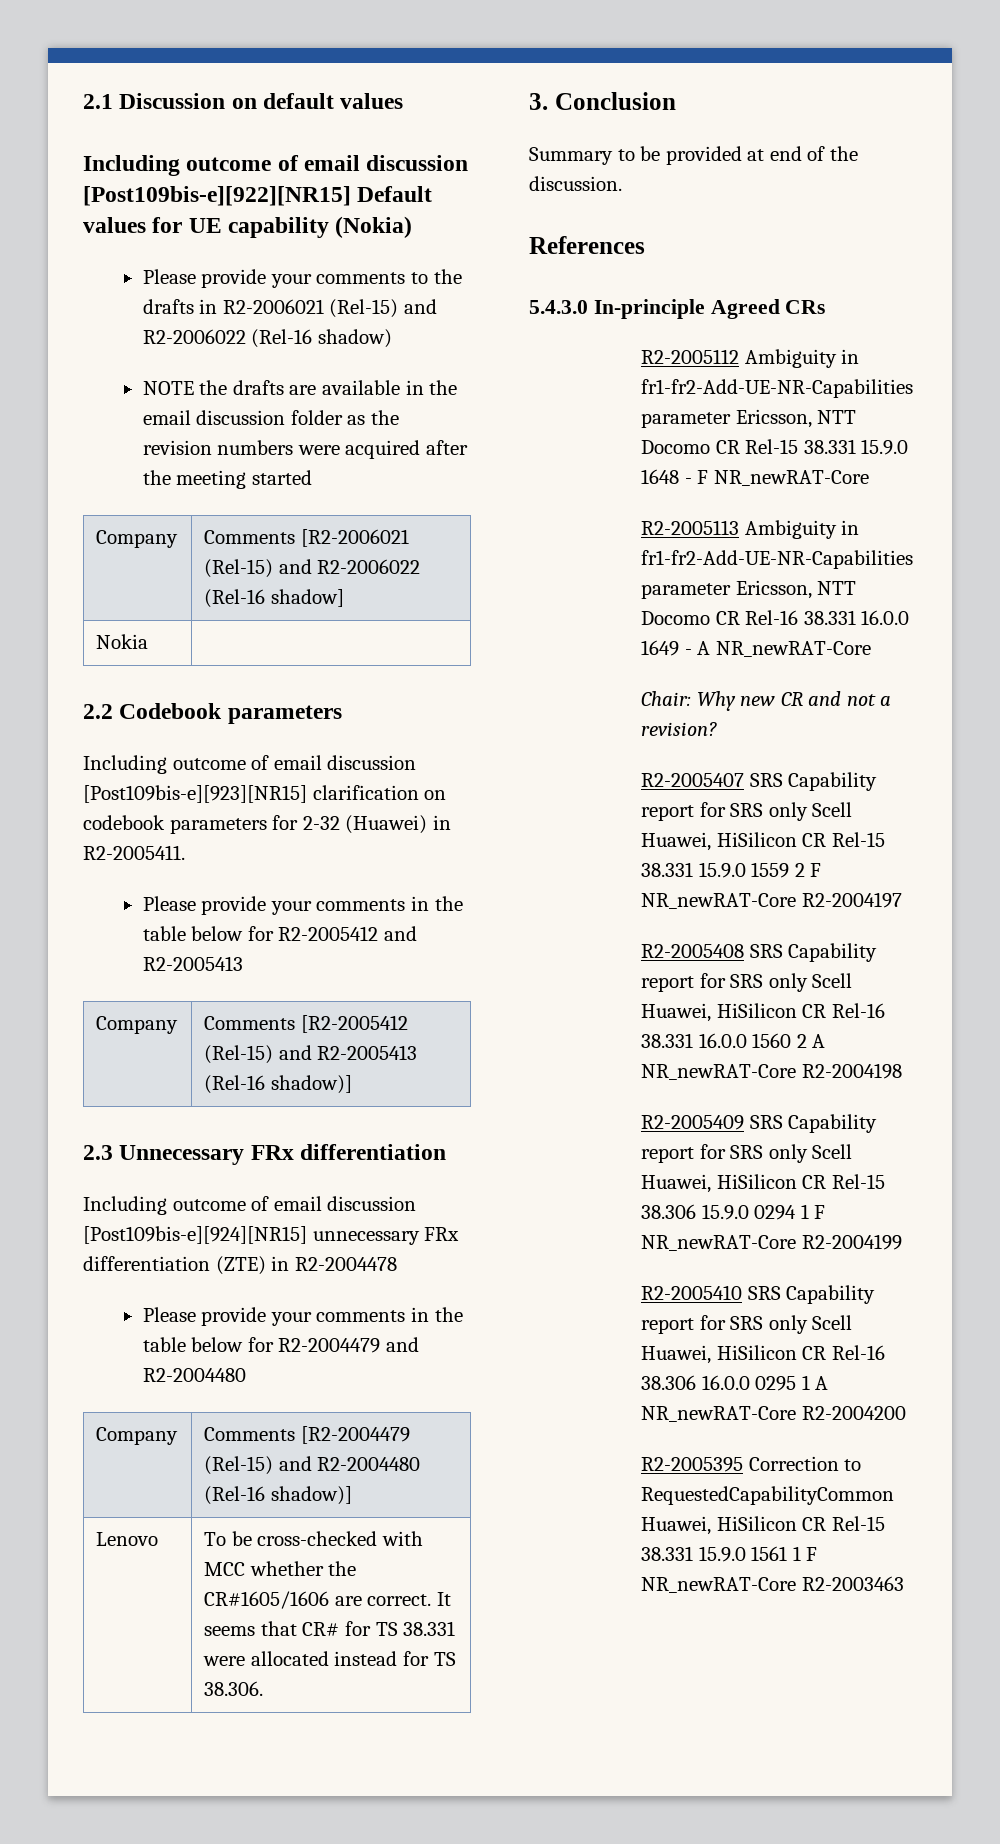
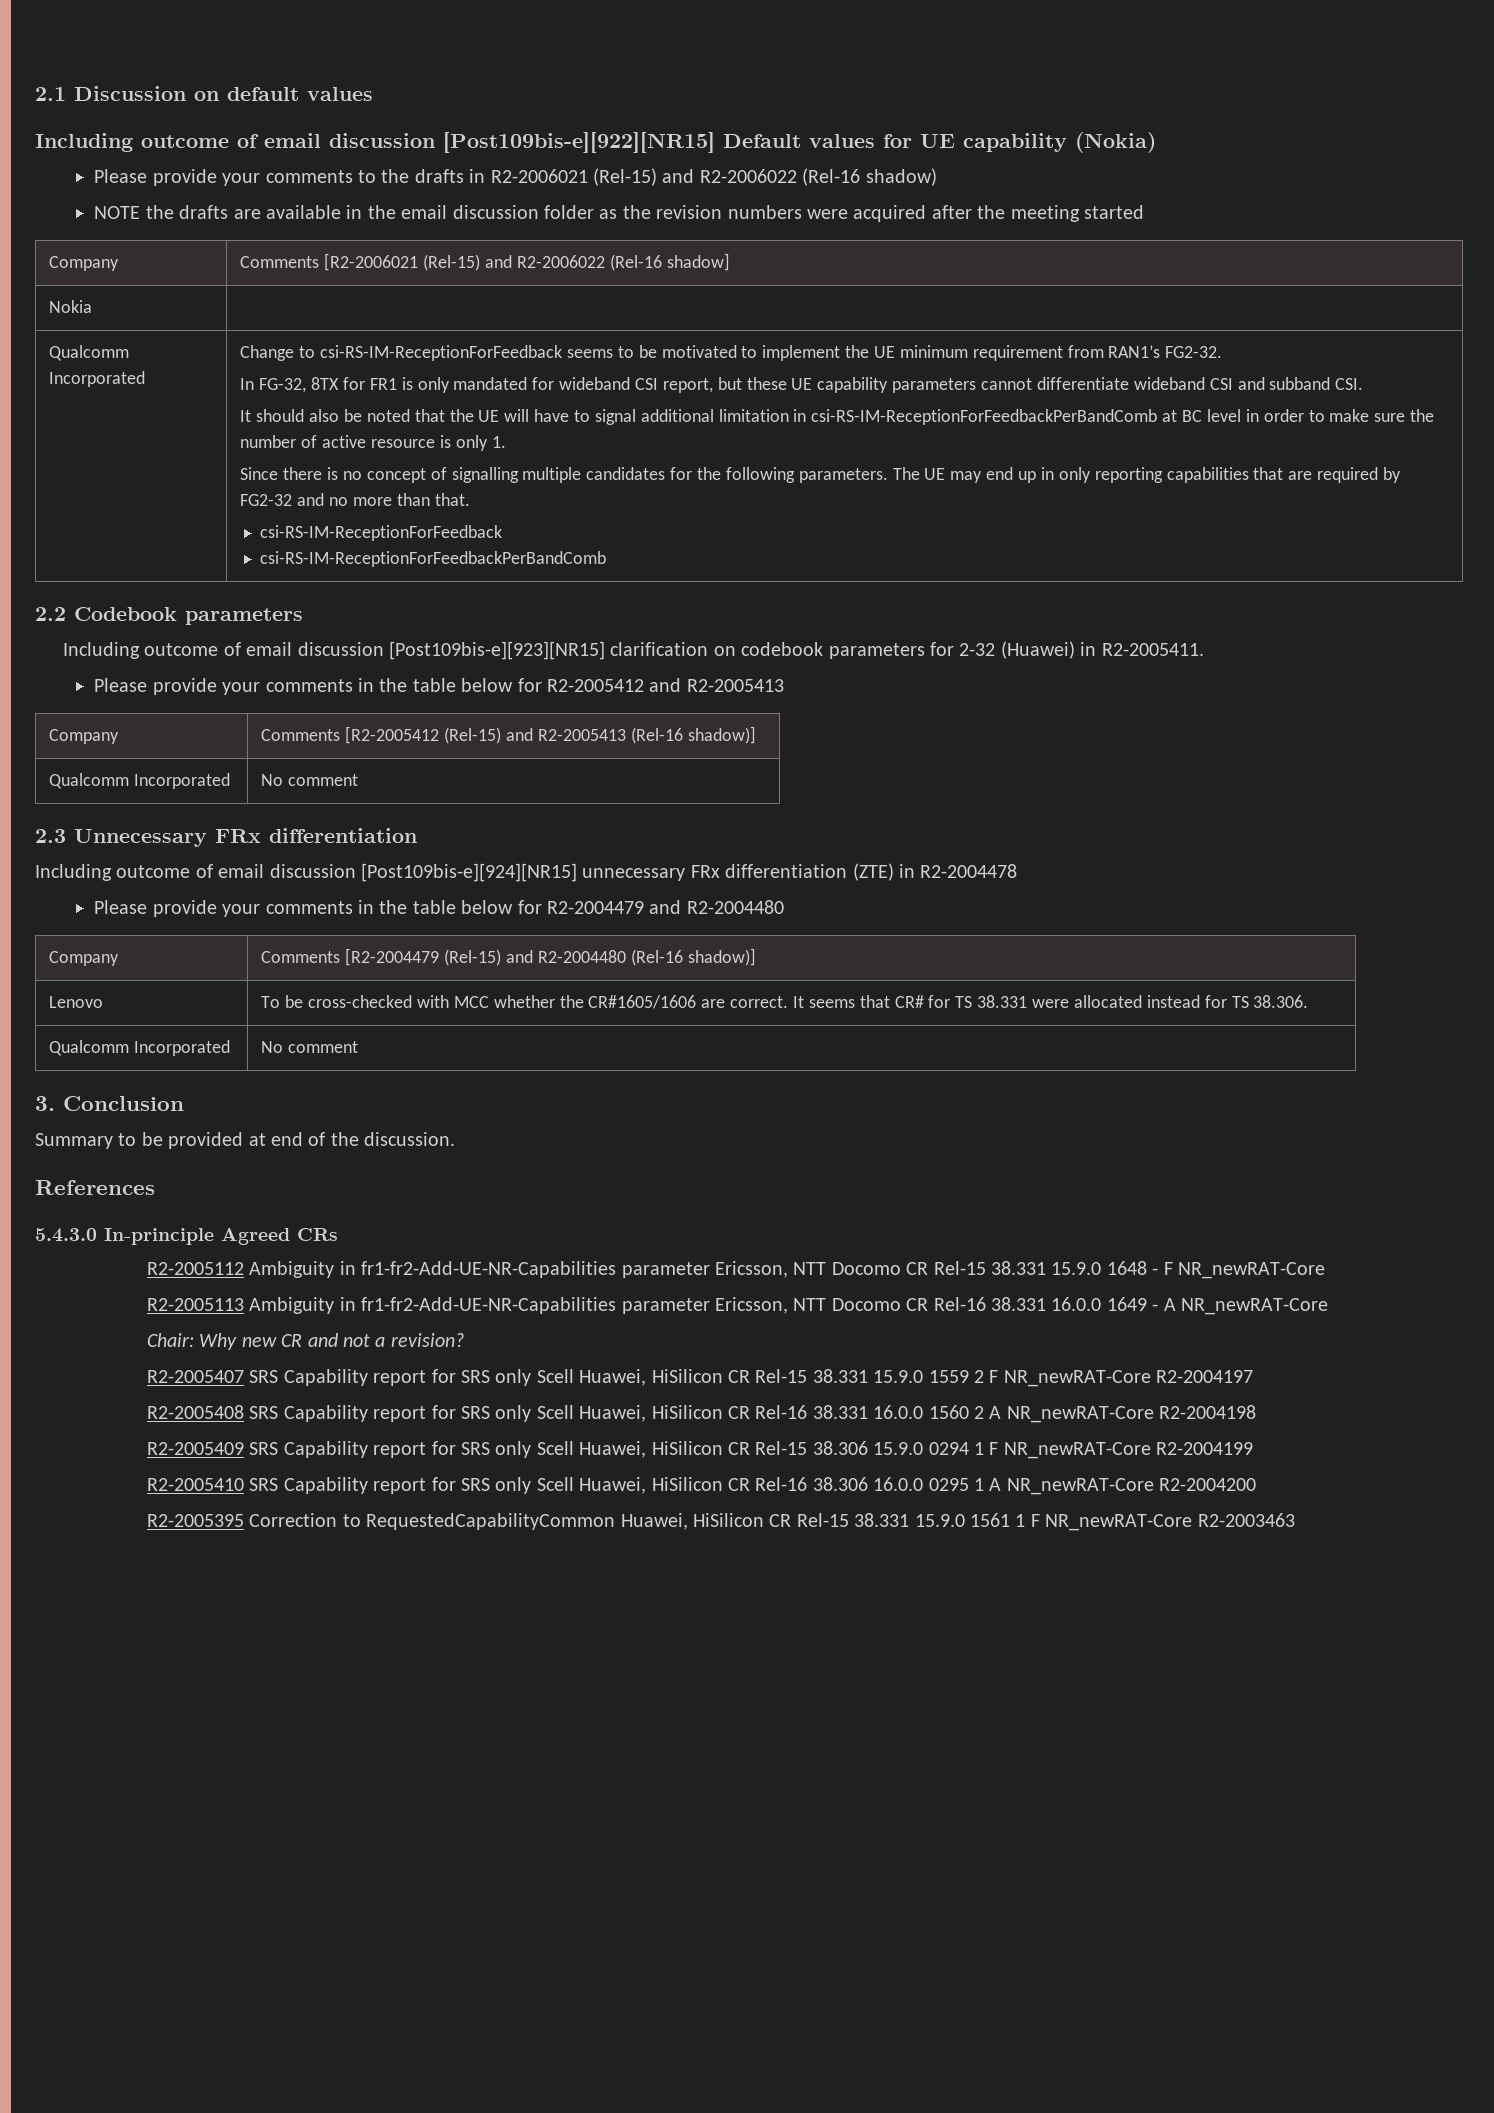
(149, 641) none -> [49,345,130,361] [49,371,146,387] [240,345,1223,361] [240,377,1364,393] [240,409,1435,425] [240,435,506,451] [240,467,1401,483] [240,493,470,506] [260,525,503,541] [260,551,607,567] // Qualcomm Incorporated | Change to csi-RS-IM-ReceptionForFeedback seems to be motivated to implement the UE minimum requirement from RAN1’s FG2-32. // In FG-32, 8TX for FR1 is only mandated for wideband CSI report, but these UE capability parameters cannot differentiate wideband CSI and subband CSI. // It should also be noted that the UE will have to signal additional limitation in csi-RS-IM-ReceptionForFeedbackPerBandComb at BC level in order to make sure the number of active resource is only 1. // Since there is no concept of signalling multiple candidates for the following parameters. The UE may end up in only reporting capabilities that are required by FG2-32 and no more than that. // csi-RS-IM-ReceptionForFeedback // csi-RS-IM-ReceptionForFeedbackPerBandComb
(352, 1084) none -> [49,773,231,789] [261,774,359,786] // Qualcomm Incorporated | No comment
(264, 1688) none -> [49,1040,231,1056] [261,1041,359,1053] // Qualcomm Incorporated | No comment

